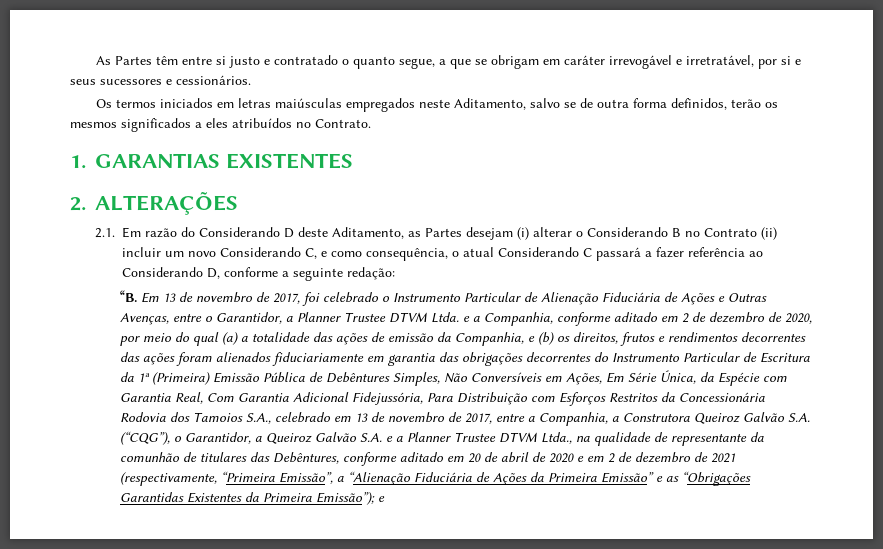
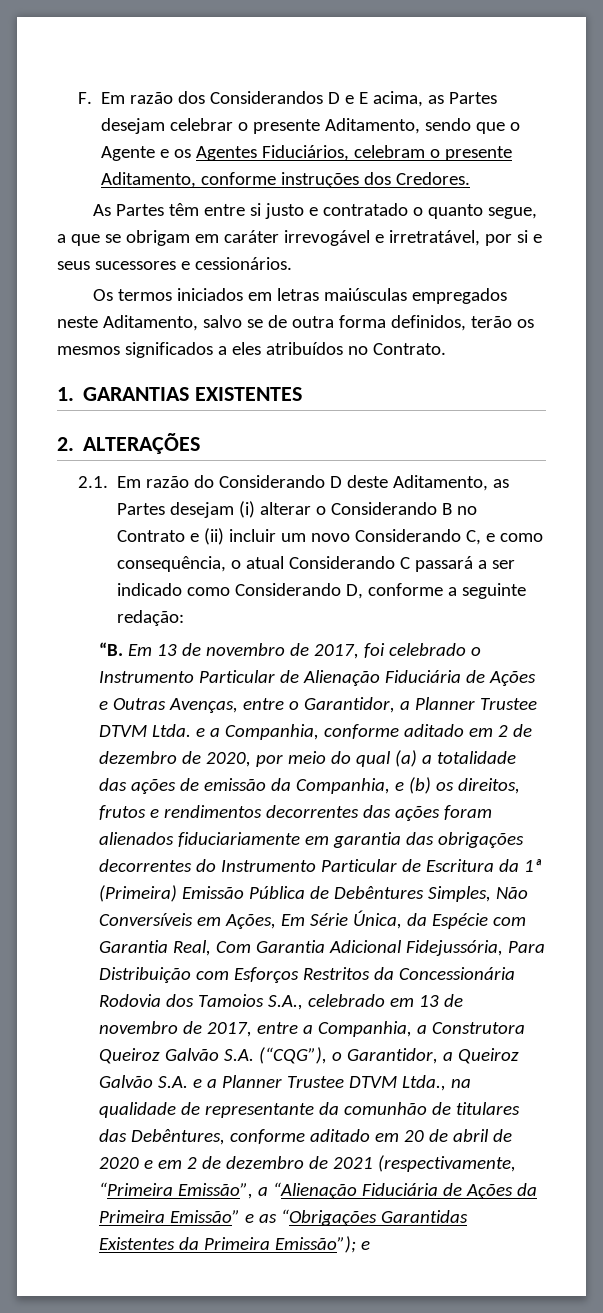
(96, 60) none -> [77,91,498,107] [101,118,521,134] [101,145,513,161] [101,172,471,188] F. Em razão dos Considerandos D e E acima, as Partes desejam celebrar o presente Aditamento, sendo que o Agente e os Agentes Fiduciários, celebram o presente Aditamento, conforme instruções dos Credores. //
(758, 232) none -> [190,533,200,542] e
[656,247,764,258] fazer referência ao -> [492,560,516,569] [117,583,231,596] ser indicado como

